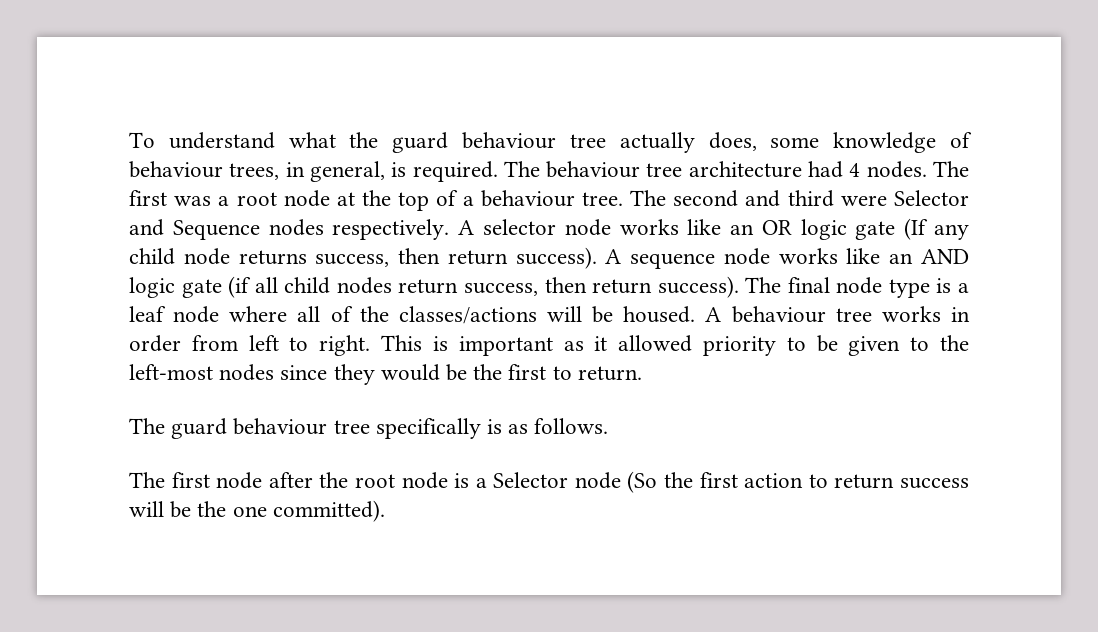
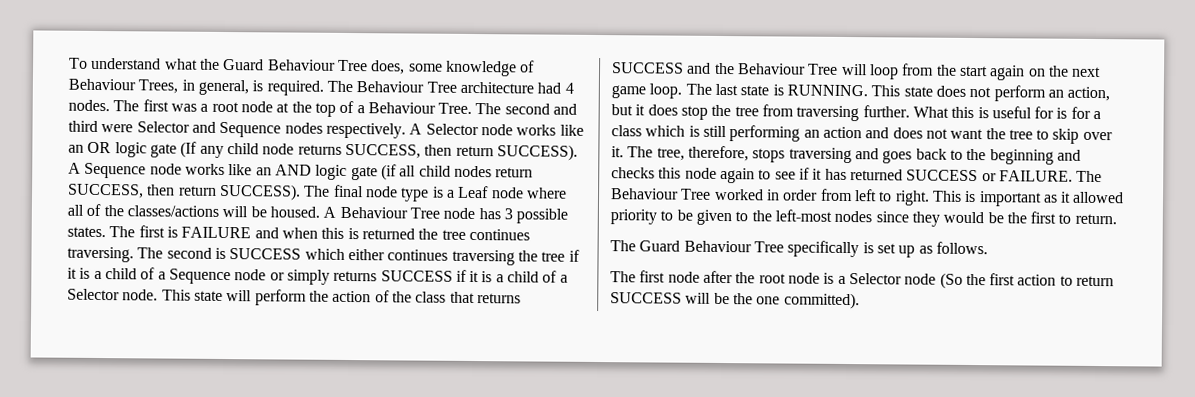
[392,132,695,153] guard behaviour tree actually -> [223,58,368,72] Guard Behaviour Tree
[129,161,280,180] behaviour trees, -> [68,78,179,94] Behaviour Trees,
[546,161,683,178] behaviour tree -> [356,81,457,93] Behaviour Tree
[480,190,623,207] behaviour tree. -> [367,102,473,114] Behaviour Tree.
[482,219,556,235] selector -> [425,123,479,136] Selector
[315,247,716,269] success, then return success). A sequence -> [344,143,578,161] [68,162,147,179] SUCCESS, then return SUCCESS). A Sequence
[463,276,739,298] success, then return success). -> [67,183,301,201] SUCCESS, then return SUCCESS).
[129,306,166,322] leaf -> [458,185,490,199] Leaf
[731,306,941,323] behaviour tree works -> [339,206,569,224] [67,225,530,241] [67,246,580,266] [67,267,568,285] [67,288,521,306] [612,62,1102,81] [611,83,1111,102] [611,104,1102,122] [611,125,1113,144] [611,145,1081,165] [611,167,1103,184] [610,188,764,201] Behaviour Tree node has 3 possible states. The first is FAILURE and when this is returned the tree continues traversing. The second is SUCCESS which either continues traversing the tree if it is a child of a Sequence node or simply returns SUCCESS if it is a child of a Selector node. This state will perform the action of the class that returns SUCCESS and the Behaviour Tree will loop from the start again on the next game loop. The last state is RUNNING. This state does not perform an action, but it does stop the tree from traversing further. What this is useful for is for a class which is still performing an action and does not want the tree to skip over it. The tree, therefore, stops traversing and goes back to the beginning and checks this node again to see if it has returned SUCCESS or FAILURE. The Behaviour Tree worked
[171,418,503,439] guard behaviour tree specifically is -> [639,240,916,258] Guard Behaviour Tree specifically is set up
[900,478,970,489] success -> [610,292,682,304] SUCCESS

